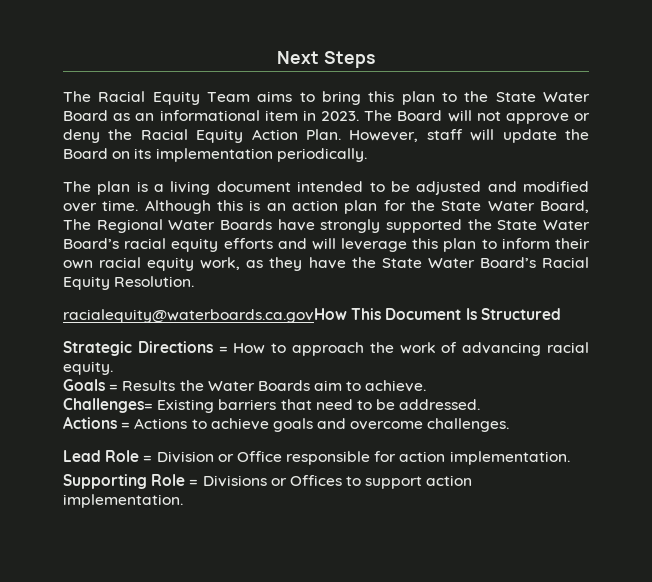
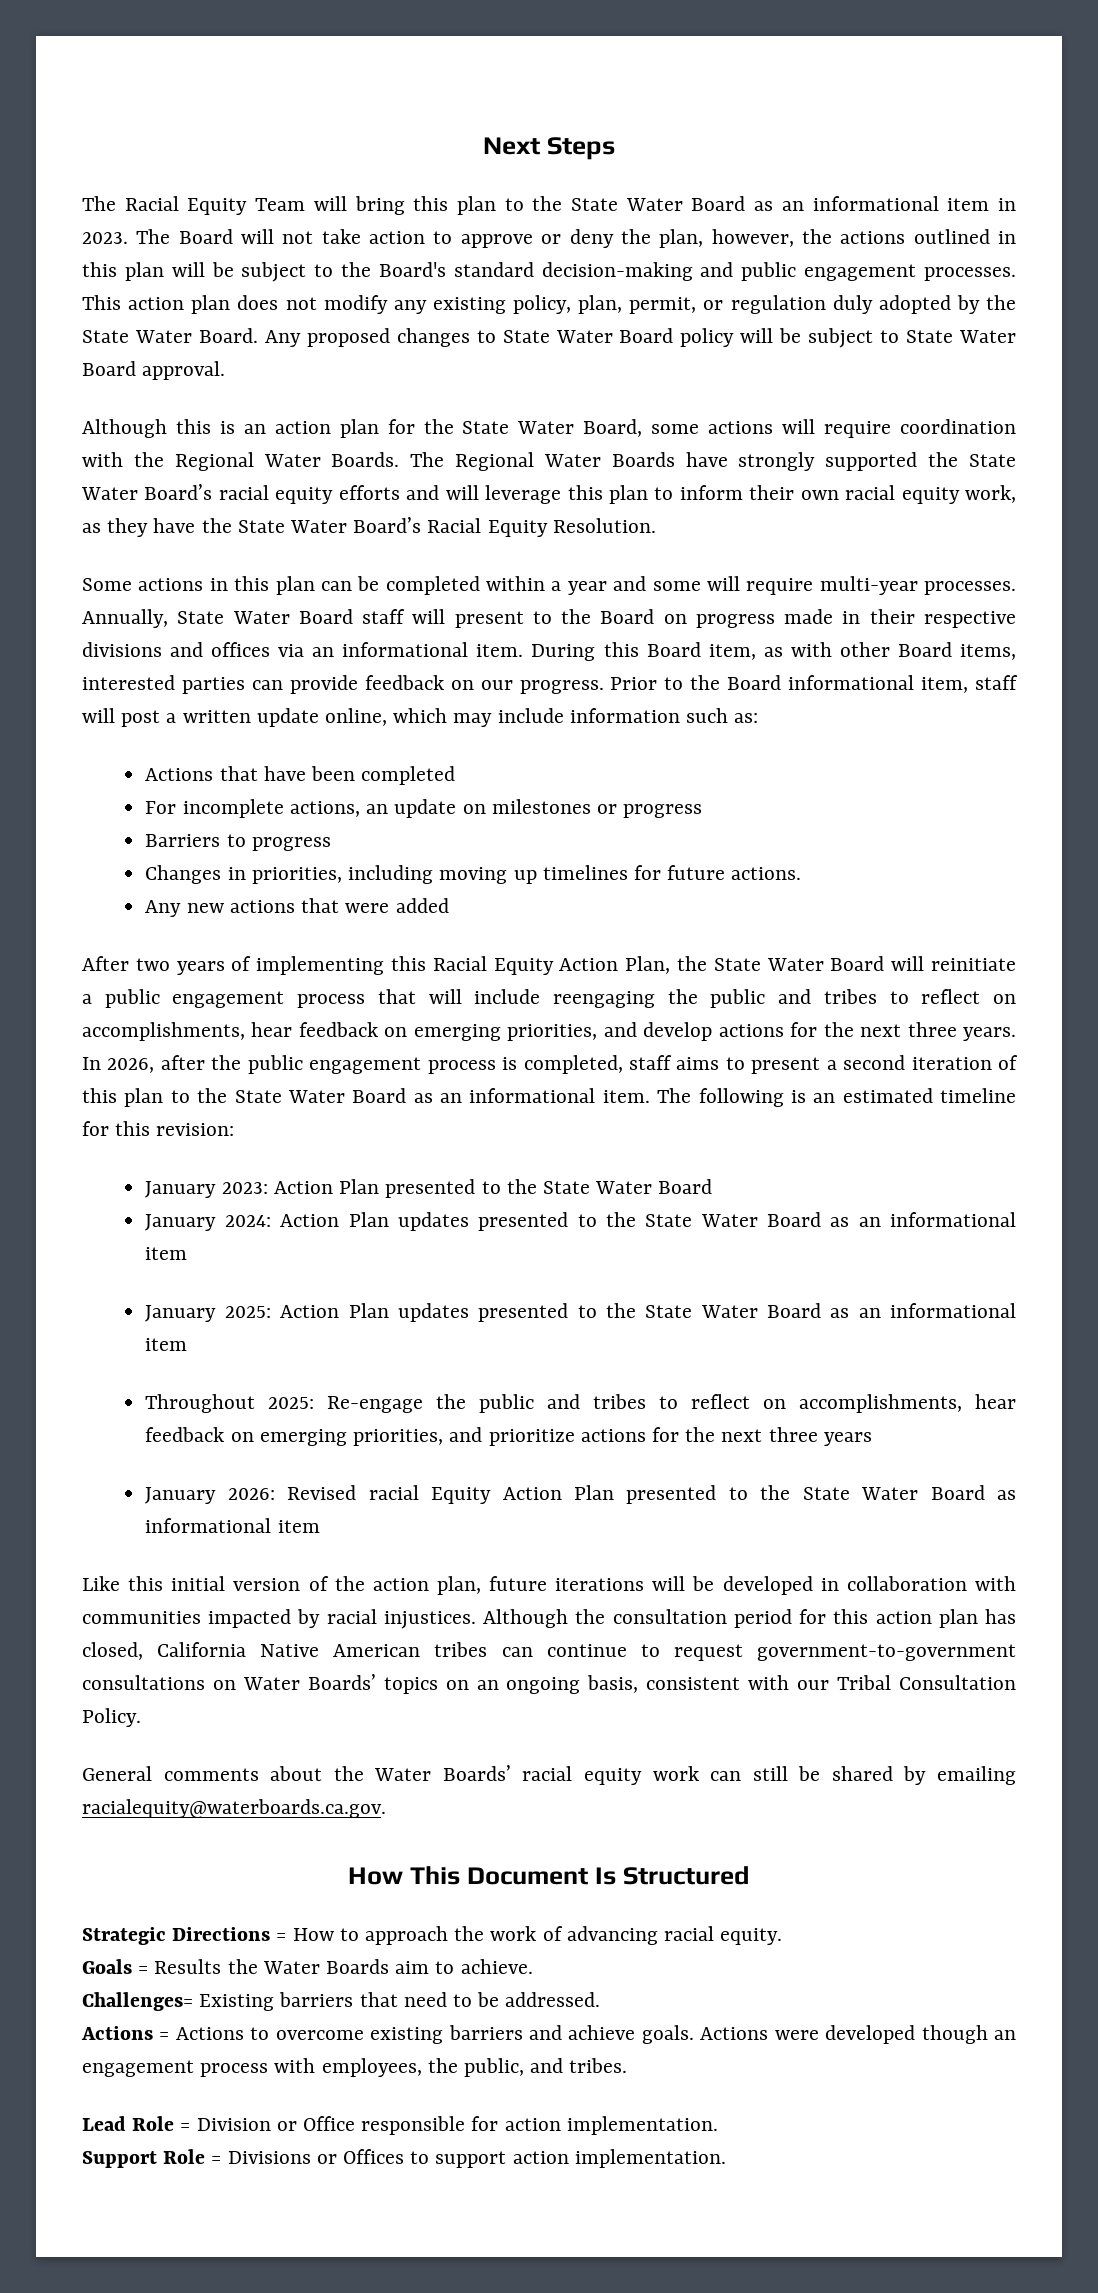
[257,91,315,102] aims to -> [313,196,347,211] will
(501, 116) none -> [321,229,453,244] take action to
[140,129,589,143] [63,148,367,162] [63,181,589,195] [63,200,139,212] Racial Equity Action Plan. However, staff will update the Board on its implementation periodically. // The plan is a living document intended to be adjusted and modified over time. -> [659,229,1017,248] [82,262,1016,282] [82,295,1016,314] [82,328,1016,348] [82,361,226,380] plan, however, the actions outlined in this plan will be subject to the Board's standard decision-making and public engagement processes. This action plan does not modify any existing policy, plan, permit, or regulation duly adopted by the State Water Board. Any proposed changes to State Water Board policy will be subject to State Water Board approval. //
(589, 206) none -> [651,419,1016,438] [82,452,400,471] some actions will require coordination with the Regional Water Boards.
[63,308,347,323] racialequity@waterboards.ca.govHow -> [82,576,1016,595] [82,609,1016,628] [82,642,1016,661] [82,675,1019,694] [82,708,759,727] [145,766,456,785] [145,799,703,818] [145,834,331,851] [145,865,802,884] [145,898,449,917] [82,956,1016,975] [82,989,1016,1008] [82,1022,1016,1041] [82,1055,1018,1074] [82,1088,1016,1107] [82,1121,235,1136] [145,1179,713,1198] [145,1212,1017,1231] [145,1247,188,1260] [145,1303,1017,1322] [145,1338,188,1351] [145,1394,1016,1413] [145,1427,872,1446] [145,1485,1016,1504] [145,1518,320,1533] [82,1576,1016,1595] [82,1609,1017,1629] [82,1642,1016,1661] [82,1674,1016,1694] [82,1708,141,1727] [82,1765,1016,1785] [82,1799,386,1818] [348,1867,404,1885] Some actions in this plan can be completed within a year and some will require multi-year processes. Annually, State Water Board staff will present to the Board on progress made in their respective divisions and offices via an informational item. During this Board item, as with other Board items, interested parties can provide feedback on our progress. Prior to the Board informational item, staff will post a written update online, which may include information such as: // Actions that have been completed // For incomplete actions, an update on milestones or progress // Barriers to progress // Changes in priorities, including moving up timelines for future actions. // Any new actions that were added // After two years of implementing this Racial Equity Action Plan, the State Water Board will reinitiate a public engagement process that will include reengaging the public and tribes to reflect on accomplishments, hear feedback on emerging priorities, and develop actions for the next three years. In 2026, after the public engagement process is completed, staff aims to present a second iteration of this plan to the State Water Board as an informational item. The following is an estimated timeline for this revision: // January 2023: Action Plan presented to the State Water Board // January 2024: Action Plan updates presented to the State Water Board as an informational item // January 2025: Action Plan updates presented to the State Water Board as an informational item // Throughout 2025: Re-engage the public and tribes to reflect on accomplishments, hear feedback on emerging priorities, and prioritize actions for the next three years // January 2026: Revised racial Equity Action Plan presented to the State Water Board as informational item // Like this initial version of the action plan, future iterations will be developed in collaboration with communities impacted by racial injustices. Although the consultation period for this action plan has closed, California Native American tribes can continue to request government-to-government consultations on Water Boards’ topics on an ongoing basis, consistent with our Tribal Consultation Policy. // General comments about the Water Boards’ racial equity work can still be shared by emailing racialequity@waterboards.ca.gov. // How
[210,418,510,432] achieve goals and overcome challenges. -> [275,2025,1017,2044] [82,2058,628,2077] overcome existing barriers and achieve goals. Actions were developed though an engagement process with employees, the public, and tribes.
[63,474,147,489] Supporting -> [82,2151,157,2168] Support

